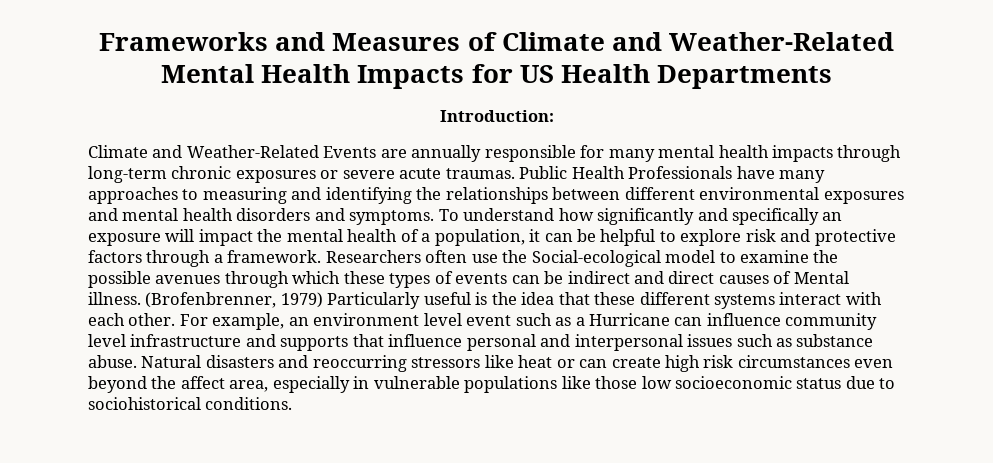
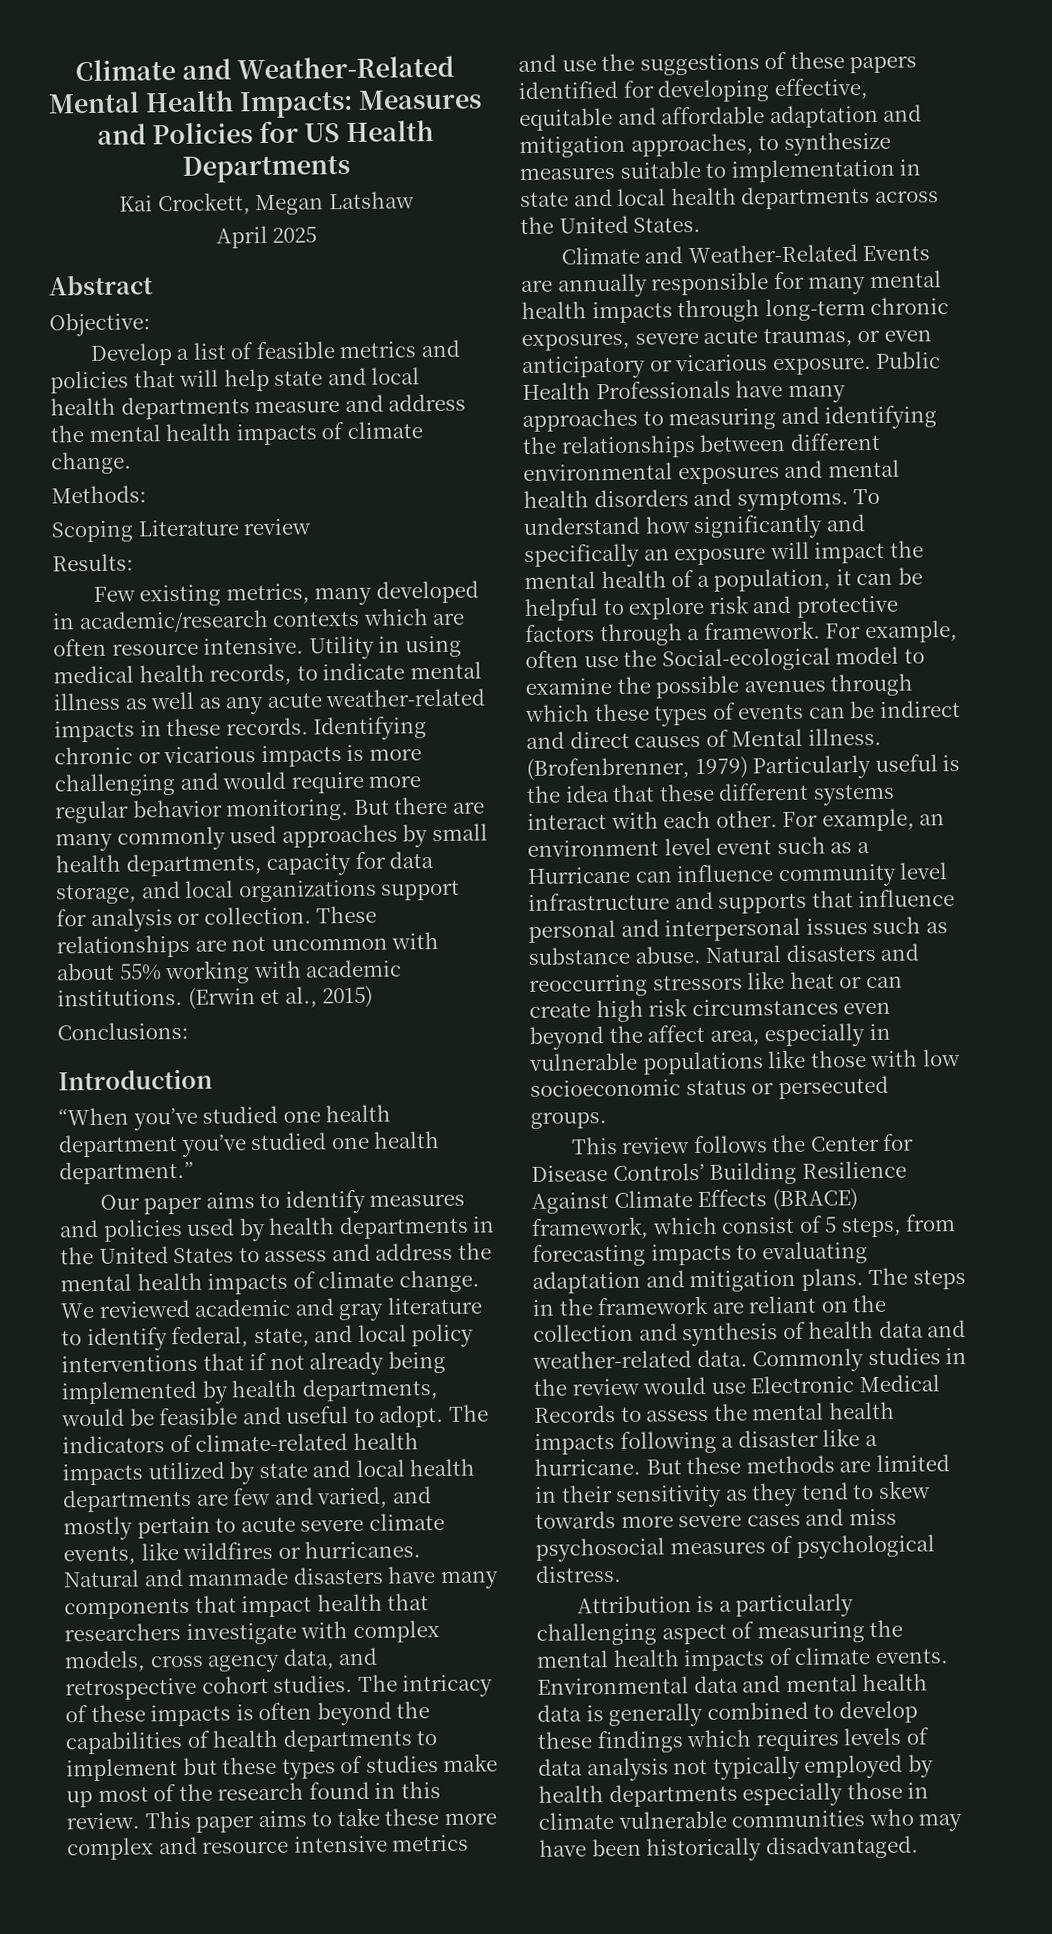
[99,32,497,51] Frameworks and Measures of -> (75, 70) none
[357,65,465,89] Impacts -> [238,89,482,119] [97,122,253,145] Impacts: Measures and Policies
[439,110,554,122] Introduction: -> [119,191,415,216] [215,225,318,249] [49,274,154,296] [49,312,151,337] [89,339,460,366] [50,367,421,394] [50,393,467,420] [50,421,423,446] [51,451,132,475] [51,485,147,504] [51,518,313,543] [52,553,134,572] [92,580,479,607] [52,608,466,634] [53,635,462,660] [53,661,482,686] [53,688,486,715] [54,716,428,743] [54,744,422,768] [54,771,422,797] [55,796,485,824] [55,823,488,852] [55,851,435,877] [56,879,461,905] [56,905,378,933] [56,931,440,959] [56,959,403,985] [57,985,374,1010] [57,1021,189,1041] [58,1068,213,1091] [58,1104,392,1131] [58,1131,441,1158] [59,1160,194,1185] [99,1189,466,1215] [59,1215,496,1242] [60,1242,492,1265] [60,1269,480,1295] [60,1296,482,1322] [61,1323,475,1352] [61,1350,446,1376] [61,1378,438,1405] [61,1404,489,1428] [62,1432,419,1454] [62,1458,476,1486] [62,1486,432,1513] [63,1512,445,1541] [63,1540,422,1566] [63,1566,499,1590] [64,1593,430,1620] [64,1620,440,1645] [64,1647,379,1673] [65,1674,494,1701] [65,1701,431,1727] [65,1728,438,1755] [66,1753,499,1782] [66,1781,441,1808] [66,1807,497,1833] [67,1834,470,1861] [518,51,918,76] [518,78,869,103] [519,104,923,132] [519,131,891,159] [519,158,922,183] [520,185,939,210] [520,215,702,235] Kai Crockett, Megan Latshaw // April 2025 // Abstract // Objective: // Develop a list of feasible metrics and policies that will help state and local health departments measure and address the mental health impacts of climate change. // Methods: // Scoping Literature review // Results: // Few existing metrics, many developed in academic/research contexts which are often resource intensive. Utility in using medical health records, to indicate mental illness as well as any acute weather-related impacts in these records. Identifying chronic or vicarious impacts is more challenging and would require more regular behavior monitoring. But there are many commonly used approaches by small health departments, capacity for data storage, and local organizations support for analysis or collection. These relationships are not uncommon with about 55% working with academic institutions. (Erwin et al., 2015) // Conclusions: // Introduction // “When you’ve studied one health department you’ve studied one health department.” // Our paper aims to identify measures and policies used by health departments in the United States to assess and address the mental health impacts of climate change. We reviewed academic and gray literature to identify federal, state, and local policy interventions that if not already being implemented by health departments, would be feasible and useful to adopt. The indicators of climate-related health impacts utilized by state and local health departments are few and varied, and mostly pertain to acute severe climate events, like wildfires or hurricanes. Natural and manmade disasters have many components that impact health that researchers investigate with complex models, cross agency data, and retrospective cohort studies. The intricacy of these impacts is often beyond the capabilities of health departments to implement but these types of studies make up most of the research found in this review. This paper aims to take these more complex and resource intensive metrics and use the suggestions of these papers identified for developing effective, equitable and affordable adaptation and mitigation approaches, to synthesize measures suitable to implementation in state and local health departments across the United States.
[235,168,515,183] exposures or severe acute traumas. -> [521,327,932,352] [521,354,872,380] exposures, severe acute traumas, or even anticipatory or vicarious exposure.
[325,250,421,263] Researchers -> [825,620,958,644] For example,
(638, 382) none -> [869,1049,919,1068] with
[845,376,896,389] [88,397,293,410] due to sociohistorical conditions. -> [751,1075,889,1100] [530,1111,607,1129] [570,1133,915,1155] [531,1160,907,1185] [531,1188,858,1214] [531,1214,957,1240] [532,1241,868,1267] [532,1267,966,1294] [532,1294,887,1316] [533,1319,967,1347] [532,1347,968,1373] [533,1374,940,1396] [534,1401,895,1423] [534,1428,878,1455] [534,1454,950,1476] [534,1480,931,1508] [535,1508,897,1529] [535,1534,935,1562] [535,1564,622,1583] [576,1593,855,1618] [536,1619,904,1646] [536,1647,949,1672] [537,1673,929,1695] [537,1700,918,1728] [537,1727,929,1754] [538,1754,934,1782] [538,1781,930,1808] [538,1808,963,1832] [539,1835,919,1862] or persecuted groups. // This review follows the Center for Disease Controls’ Building Resilience Against Climate Effects (BRACE) framework, which consist of 5 steps, from forecasting impacts to evaluating adaptation and mitigation plans. The steps in the framework are reliant on the collection and synthesis of health data and weather-related data. Commonly studies in the review would use Electronic Medical Records to assess the mental health impacts following a disaster like a hurricane. But these methods are limited in their sensitivity as they tend to skew towards more severe cases and miss psychosocial measures of psychological distress. // Attribution is a particularly challenging aspect of measuring the mental health impacts of climate events. Environmental data and mental health data is generally combined to develop these findings which requires levels of data analysis not typically employed by health departments especially those in climate vulnerable communities who may have been historically disadvantaged.

